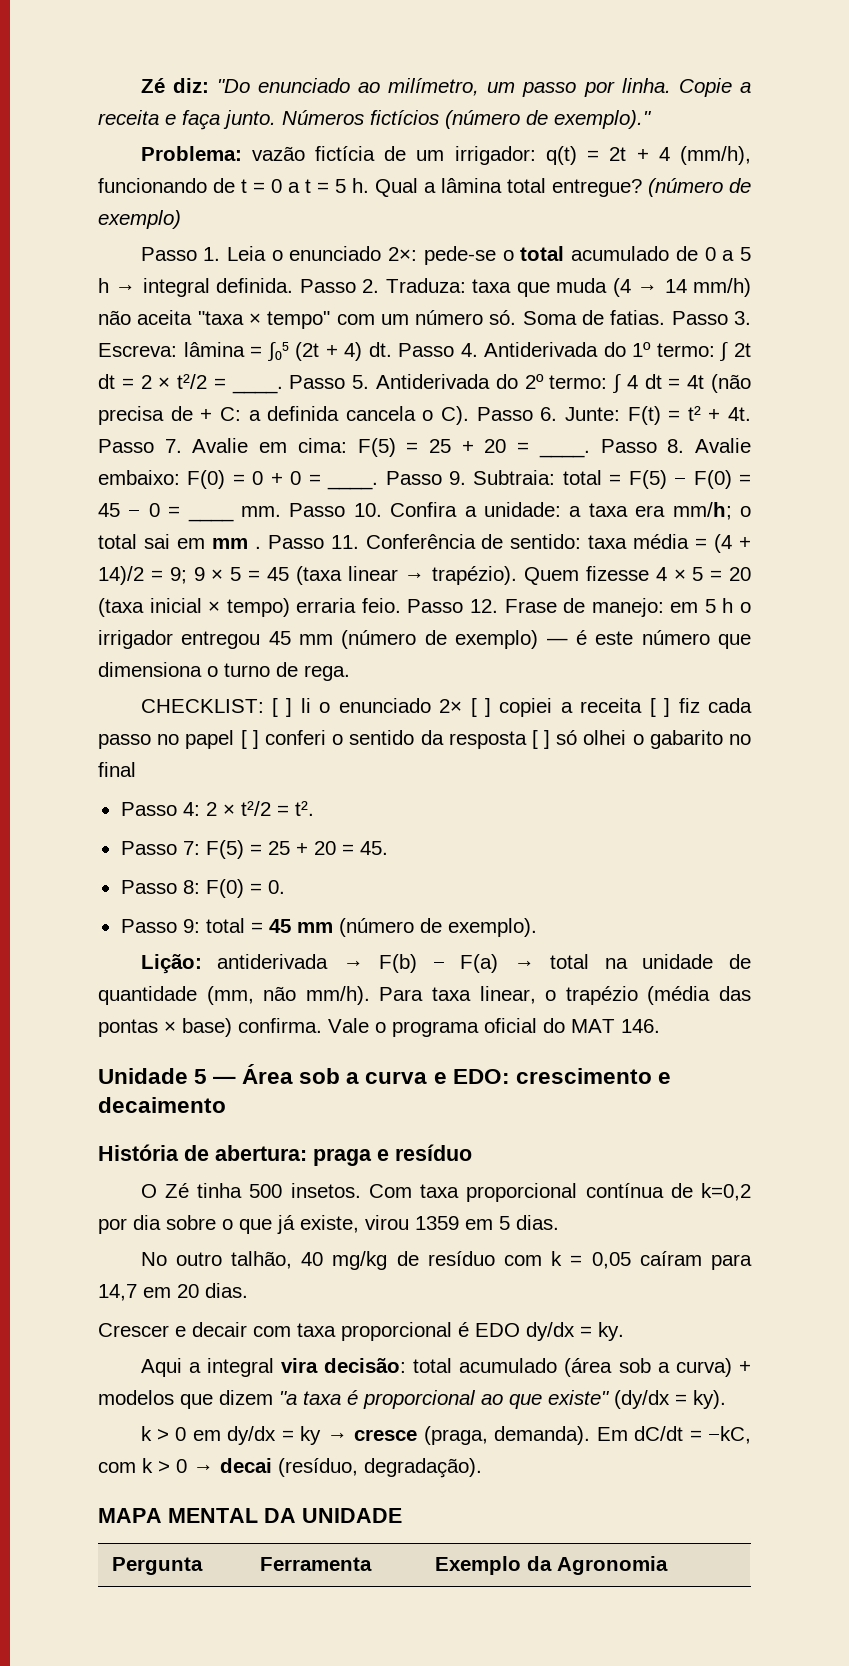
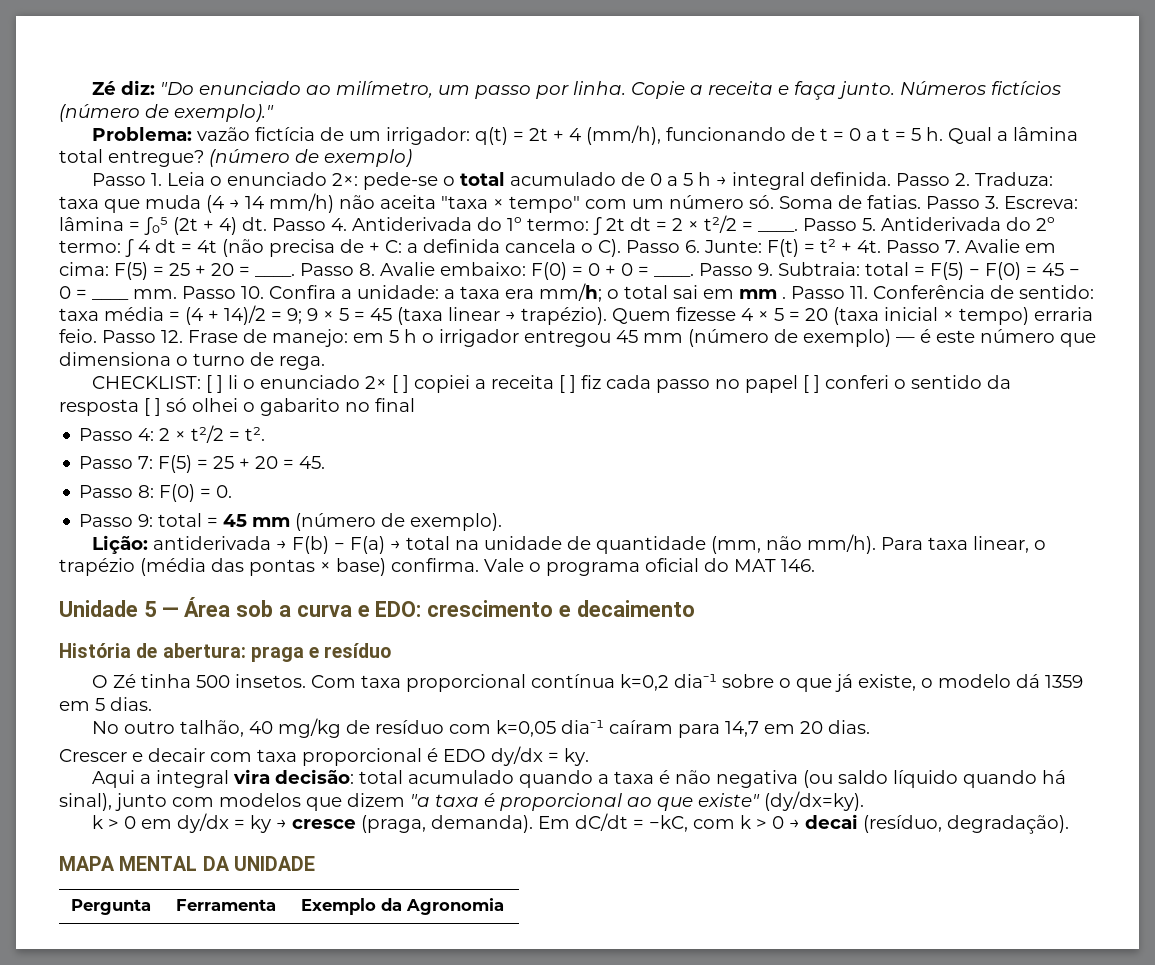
[670,1183,751,1201] [98,1215,161,1234] de k=0,2 por dia -> [620,674,718,691] k=0,2 dia⁻¹
[365,1215,409,1230] virou -> [921,674,1041,688] o modelo dá
[551,1251,631,1269] k = 0,05 -> [496,720,605,737] k=0,05 dia⁻¹
[564,1358,751,1377] (área sob a curva) + -> [519,770,1067,788] [59,793,214,811] quando a taxa é não negativa (ou saldo líquido quando há sinal), junto com
[614,1390,726,1409] (dy/dx = ky). -> [764,791,864,811] (dy/dx=ky).

